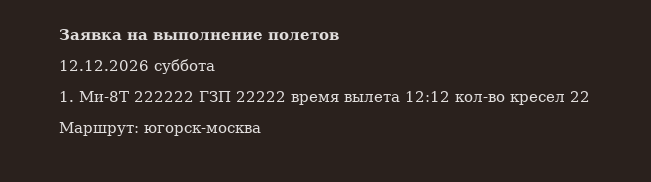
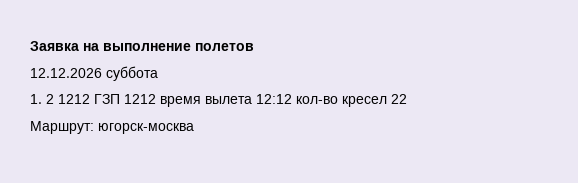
[79,91,286,102] Ми-8Т 222222 ГЗП 22222 -> [46,94,156,104] 2 1212 ГЗП 1212

